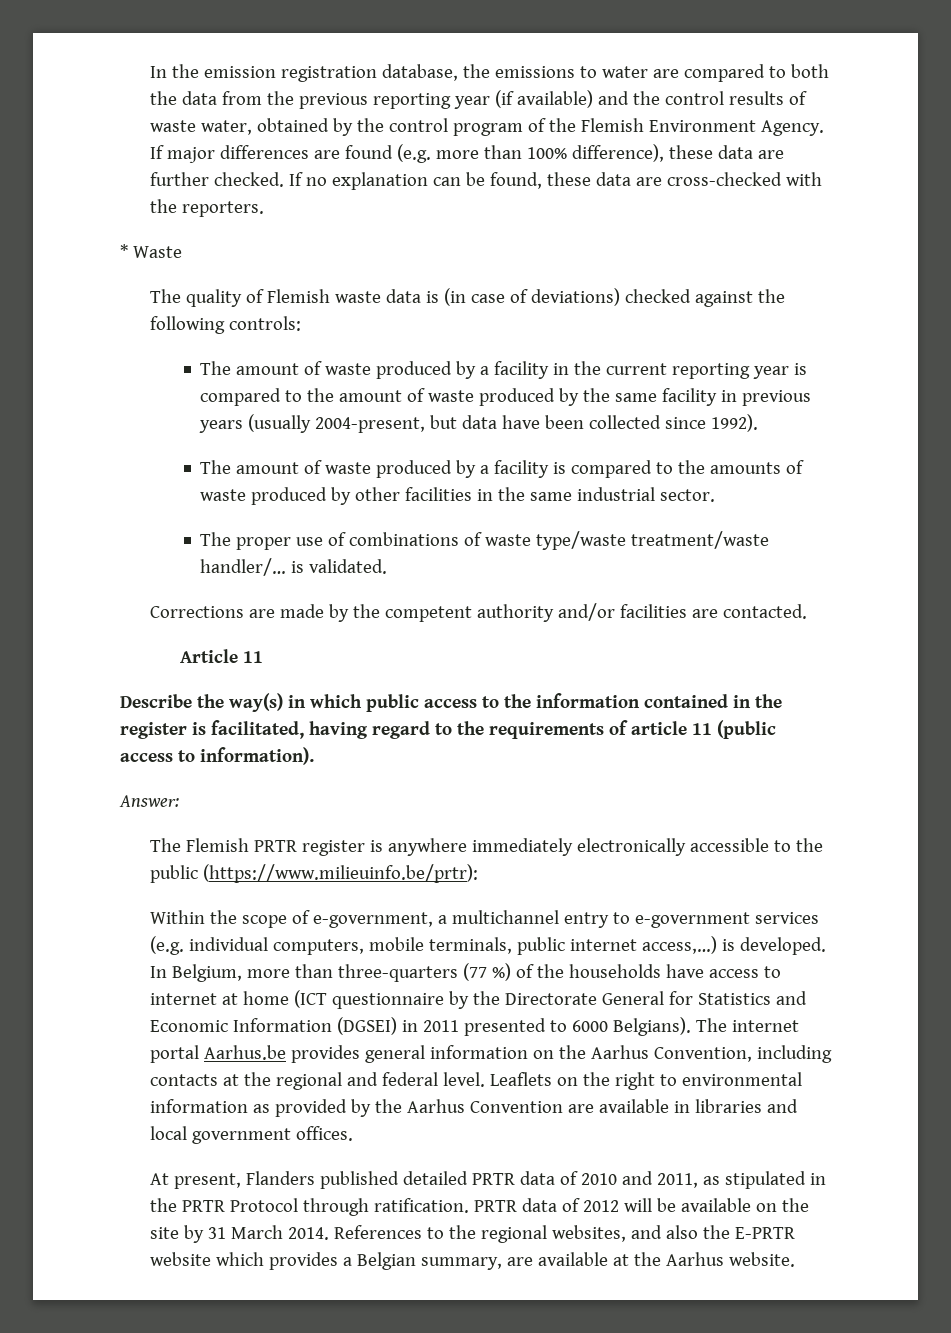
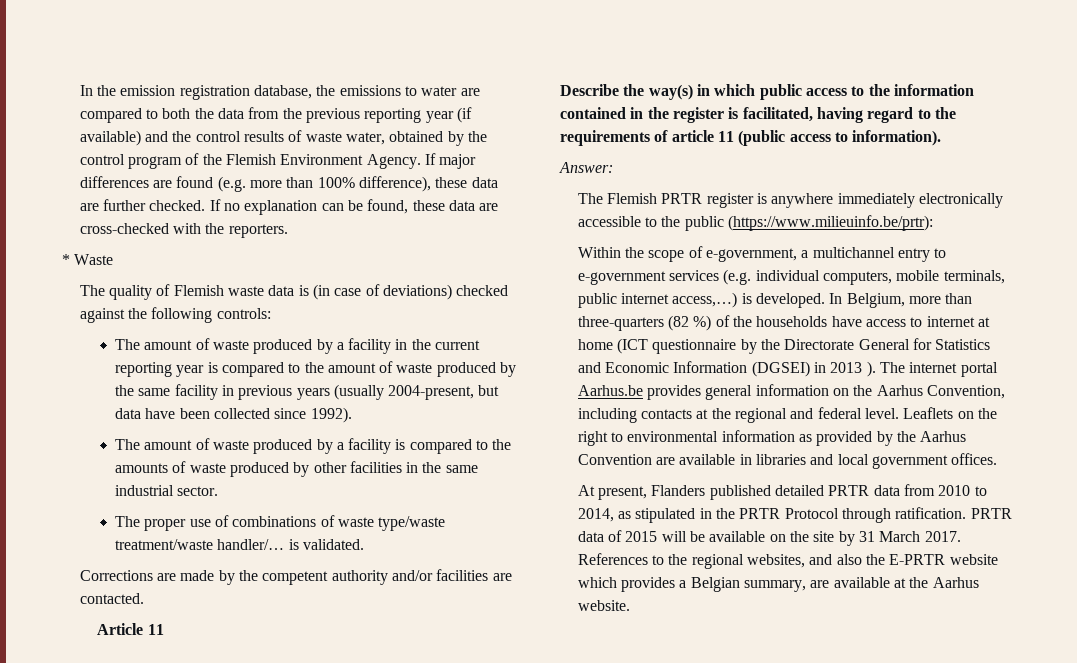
[463,963,488,981] (77 -> [667,315,689,331] (82
[423,1017,691,1036] 2011 presented to 6000 Belgians). -> [830,361,876,377] 2013 ).
[559,1171,698,1188] of 2010 and 2011, -> [903,484,987,496] [577,508,614,522] from 2010 to 2014,
[582,1200,619,1212] 2012 -> [625,531,658,542] 2015
[288,1227,330,1240] 2014. -> [924,531,961,542] 2017.

